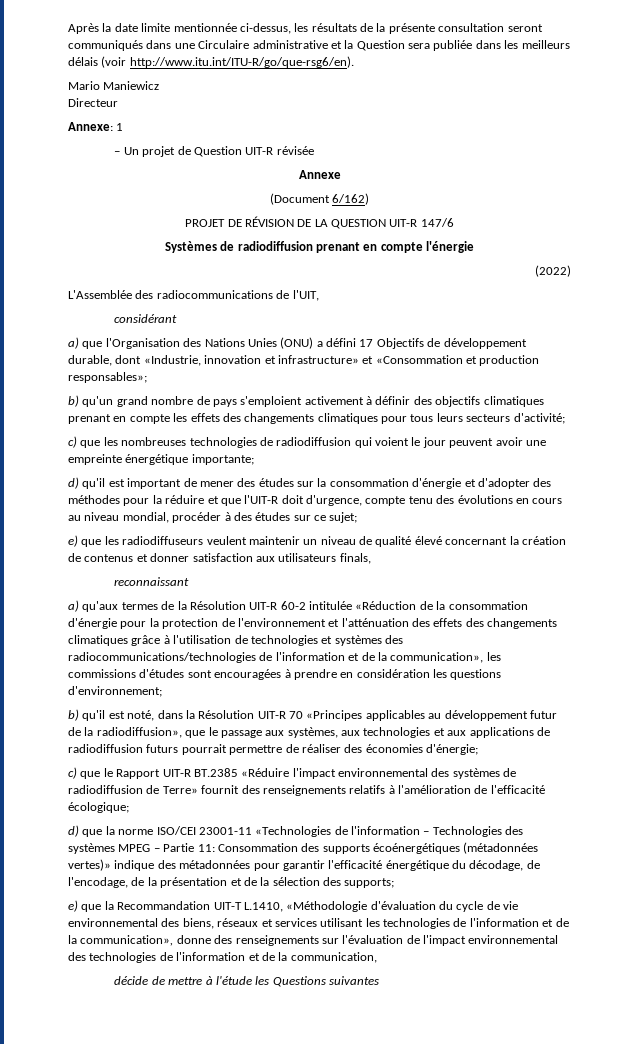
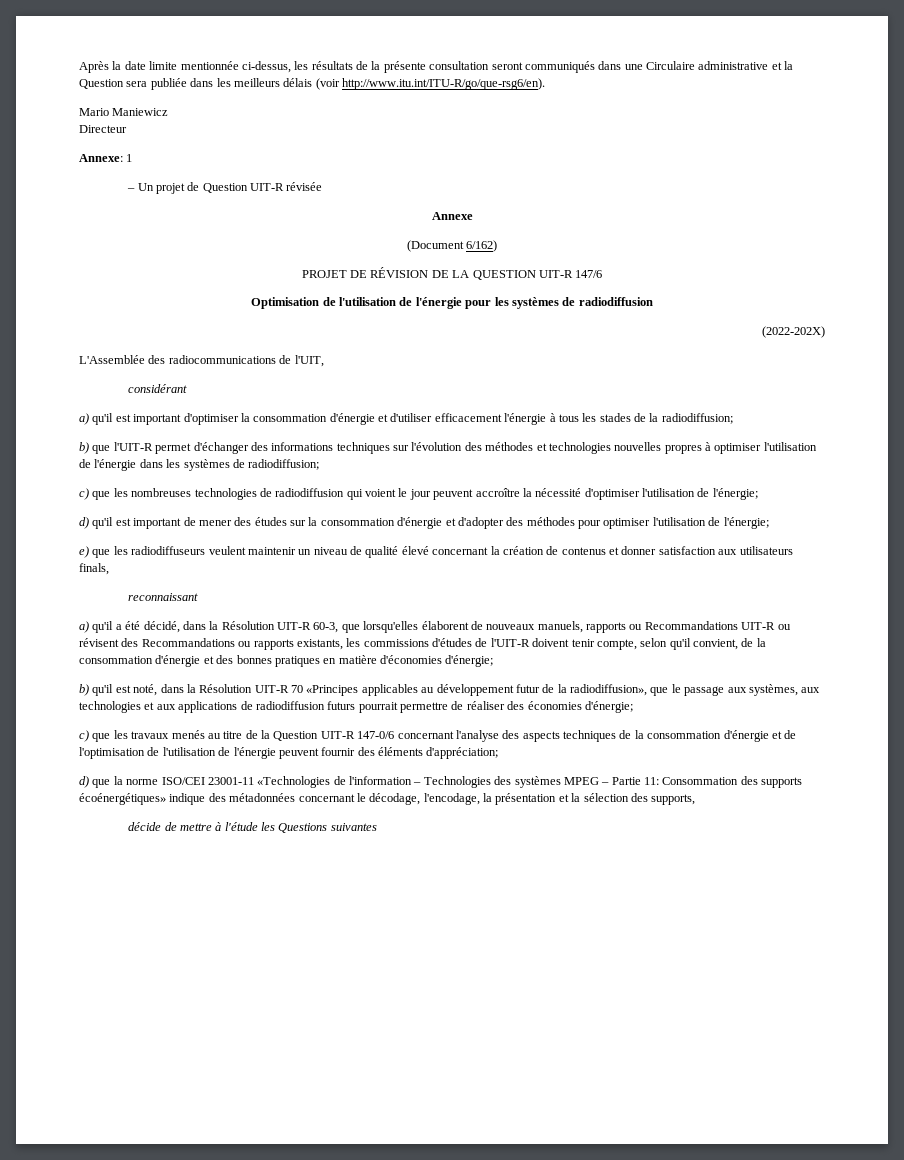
[164,241,475,253] [535,265,571,277] Systèmes de radiodiffusion prenant en compte l'énergie // (2022) -> [251,297,653,309] [762,326,825,338] Optimisation de l'utilisation de l'énergie pour les systèmes de radiodiffusion // (2022-202X)
[82,337,527,349] [68,355,540,366] [68,372,147,383] [68,395,544,407] [68,413,565,424] que l'Organisation des Nations Unies (ONU) a défini 17 Objectifs de développement durable, dont «Industrie, innovation et infrastructure» et «Consommation et production responsables»; // b) qu'un grand nombre de pays s'emploient activement à définir des objectifs climatiques prenant en compte les effets des changements climatiques pour tous leurs secteurs d'activité; -> [92,413,733,425] [79,442,817,454] [79,459,320,471] qu'il est important d'optimiser la consommation d'énergie et d'utiliser efficacement l'énergie à tous les stades de la radiodiffusion; // b) que l'UIT-R permet d'échanger des informations techniques sur l'évolution des méthodes et technologies nouvelles propres à optimiser l'utilisation de l'énergie dans les systèmes de radiodiffusion;
[495,437,546,446] [68,454,254,465] avoir une empreinte énergétique importante; -> [475,488,758,500] accroître la nécessité d'optimiser l'utilisation de l'énergie;
[152,495,563,506] [68,512,358,523] la réduire et que l'UIT-R doit d'urgence, compte tenu des évolutions en cours au niveau mondial, procéder à des études sur ce sujet; -> [603,517,769,529] optimiser l'utilisation de l'énergie;
[82,601,528,612] [68,618,558,629] [68,635,403,646] [68,652,501,663] [68,669,502,680] [68,686,162,697] qu'aux termes de la Résolution UIT-R 60-2 intitulée «Réduction de la consommation d'énergie pour la protection de l'environnement et l'atténuation des effets des changements climatiques grâce à l'utilisation de technologies et systèmes des radiocommunications/technologies de l'information et de la communication», les commissions d'études sont encouragées à prendre en considération les questions d'environnement; -> [92,621,791,633] [79,638,766,650] [79,655,494,667] qu'il a été décidé, dans la Résolution UIT-R 60-3, que lorsqu'elles élaborent de nouveaux manuels, rapports ou Recommandations UIT-R ou révisent des Recommandations ou rapports existants, les commissions d'études de l'UIT-R doivent tenir compte, selon qu'il convient, de la consommation d'énergie et des bonnes pratiques en matière d'économies d'énergie;
[103,768,517,779] [68,785,545,796] [68,802,129,813] le Rapport UIT-R BT.2385 «Réduire l'impact environnemental des systèmes de radiodiffusion de Terre» fournit des renseignements relatifs à l'amélioration de l'efficacité écologique; -> [113,730,797,742] [79,747,499,759] les travaux menés au titre de la Question UIT-R 147-0/6 concernant l'analyse des aspects techniques de la consommation d'énergie et de l'optimisation de l'utilisation de l'énergie peuvent fournir des éléments d'appréciation;
[373,842,539,854] [68,859,540,871] [68,877,145,888] écoénergétiques (métadonnées vertes)» indique des métadonnées pour garantir l'efficacité énergétique du décodage, de l'encodage, de -> [79,793,480,805] écoénergétiques» indique des métadonnées concernant le décodage, l'encodage,
[243,877,257,886] de -> (569, 798) none
[344,878,395,888] [68,900,519,912] [68,918,569,929] [68,935,559,946] [68,952,377,963] supports; // e) que la Recommandation UIT-T L.1410, «Méthodologie d'évaluation du cycle de vie environnemental des biens, réseaux et services utilisant les technologies de l'information et de la communication», donne des renseignements sur l'évaluation de l'impact environnemental des technologies de l'information et de la communication, -> [651,794,696,805] supports,

